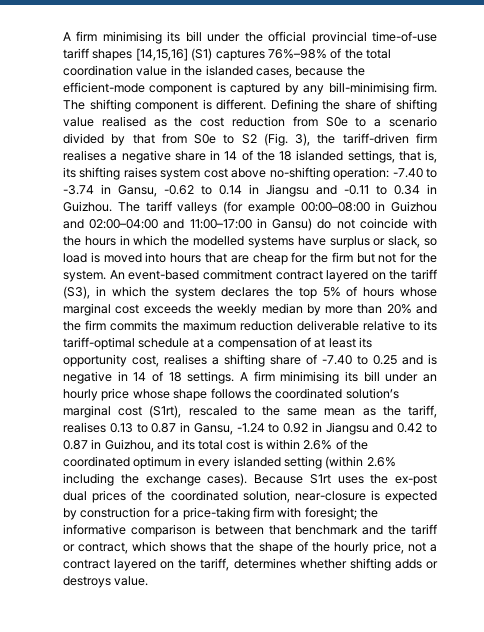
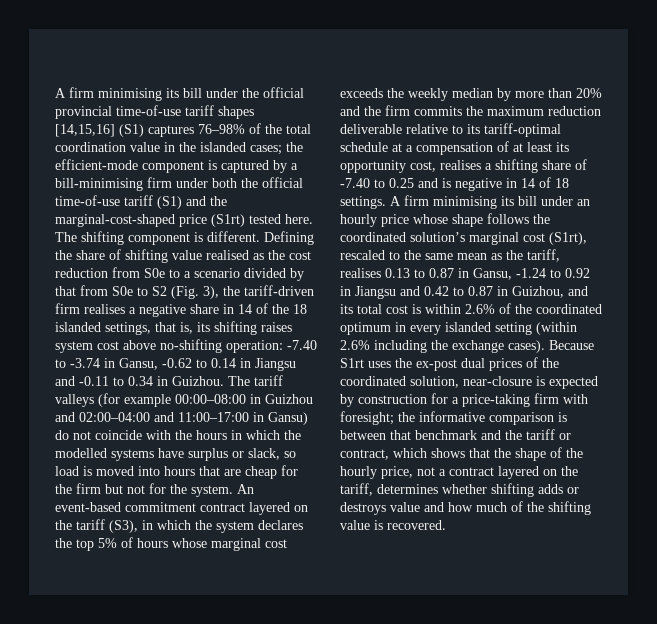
[267,49,327,59] 76%–98% -> [198,124,245,134] 76–98%
[255,66,344,78] cases, because -> [250,145,282,155] cases;
[303,82,437,95] any bill-minimising firm. -> [291,163,298,170] [55,177,303,191] [55,195,227,209] [55,214,313,227] a bill-minimising firm under both the official time-of-use tariff (S1) and the marginal-cost-shaped price (S1rt) tested here.
[114,576,149,586] value. -> [390,501,591,515] [340,520,446,530] value and how much of the shifting value is recovered.

